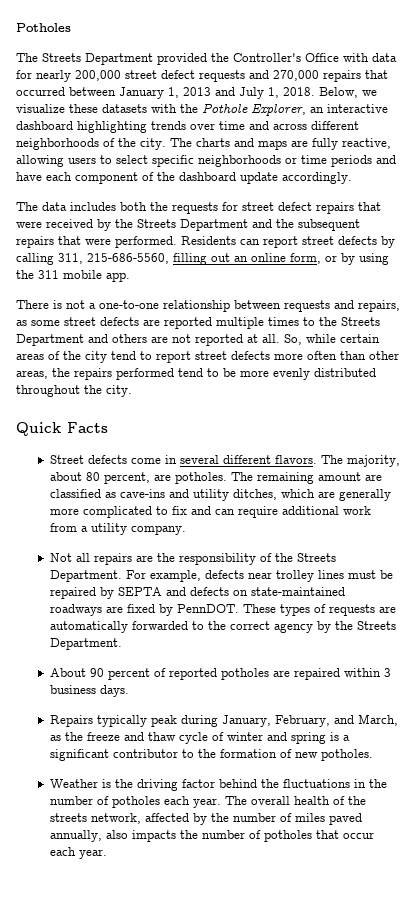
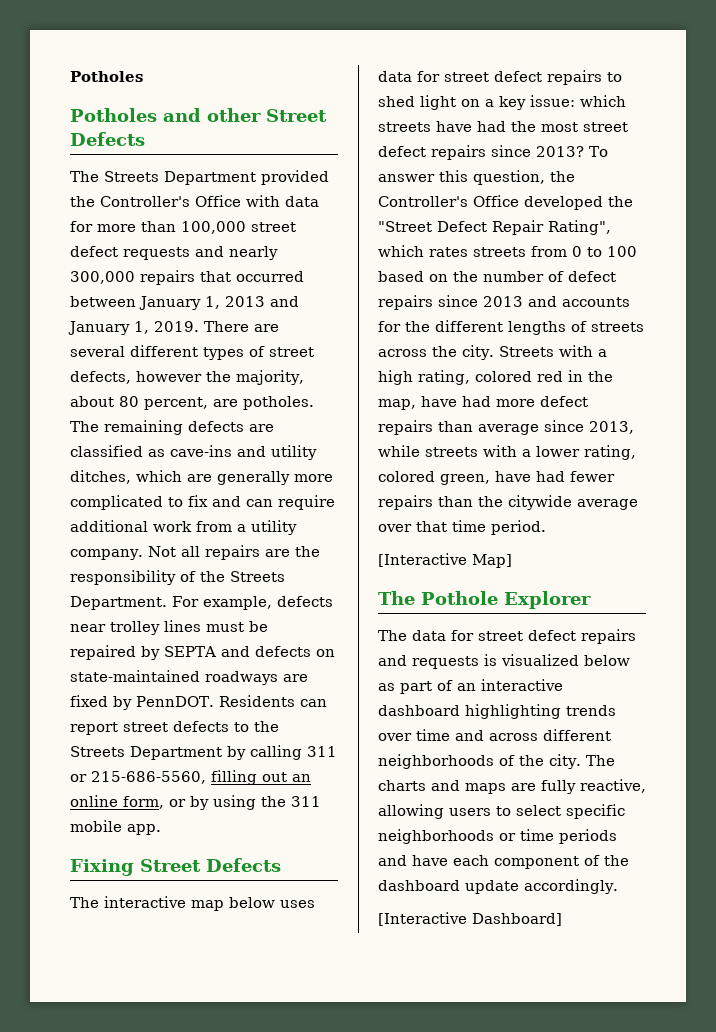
[16,23,71,32] Potholes -> [70,71,143,82] [70,108,327,122] [70,132,145,146] Potholes // Potholes and other Street Defects
[36,70,121,82] nearly 200,000 -> [97,221,246,234] more than 100,000
[273,70,319,81] 270,000 -> [229,246,278,260] [70,271,135,284] nearly 300,000
[239,87,377,99] [16,103,306,116] July 1, 2018. Below, we visualize these datasets with the Pothole Explorer, -> [68,321,279,335] [70,345,314,360] [70,370,304,385] [70,396,314,410] [70,420,274,435] [70,445,317,460] [70,470,333,485] [70,495,335,510] [70,520,297,535] [70,545,320,560] [70,570,285,585] [70,596,333,610] [70,620,268,635] [70,645,335,660] [70,670,308,685] [70,695,327,710] [70,721,279,735] [70,745,337,760] [70,770,311,785] [70,795,321,810] [70,820,161,835] [70,858,281,876] [70,896,315,911] [378,70,622,85] [378,95,626,110] [378,121,628,132] [378,145,608,160] [378,170,575,185] [378,195,633,210] [378,220,611,235] [378,245,637,257] [378,271,616,282] [378,295,630,310] [378,320,644,335] [378,345,607,360] [378,370,613,385] [378,396,588,410] [378,420,634,435] [378,445,636,460] [378,471,615,485] [378,495,638,510] [378,520,546,535] [378,553,512,568] [378,591,591,609] [378,629,636,644] [378,654,630,669] [378,680,453,694] January 1, 2019. There are several different types of street defects, however the majority, about 80 percent, are potholes. The remaining defects are classified as cave-ins and utility ditches, which are generally more complicated to fix and can require additional work from a utility company. Not all repairs are the responsibility of the Streets Department. For example, defects near trolley lines must be repaired by SEPTA and defects on state-maintained roadways are fixed by PennDOT. Residents can report street defects to the Streets Department by calling 311 or 215-686-5560, filling out an online form, or by using the 311 mobile app. // Fixing Street Defects // The interactive map below uses data for street defect repairs to shed light on a key issue: which streets have had the most street defect repairs since 2013? To answer this question, the Controller's Office developed the "Street Defect Repair Rating", which rates streets from 0 to 100 based on the number of defect repairs since 2013 and accounts for the different lengths of streets across the city. Streets with a high rating, colored red in the map, have had more defect repairs than average since 2013, while streets with a lower rating, colored green, have had fewer repairs than the citywide average over that time period. // [Interactive Map] // The Pothole Explorer // The data for street defect repairs and requests is visualized below as part of
[16,202,381,214] [16,219,360,231] [16,236,395,248] [16,253,389,265] [16,270,130,282] [16,300,400,312] [16,317,380,329] [16,334,380,346] [16,351,399,363] [16,368,376,380] [16,385,132,397] [16,422,108,436] [50,455,401,467] [50,472,383,484] [50,489,392,501] [50,506,372,518] [50,523,187,535] [50,553,337,565] [50,570,394,582] [50,587,346,599] [50,604,397,616] [50,621,397,633] [50,638,123,650] [50,668,392,680] [50,685,130,697] [50,714,399,727] [50,732,351,744] [50,749,374,761] [50,779,388,791] [50,796,367,808] [50,813,363,825] [50,830,375,842] [50,847,108,859] The data includes both the requests for street defect repairs that were received by the Streets Department and the subsequent repairs that were performed. Residents can report street defects by calling 311, 215-686-5560, filling out an online form, or by using the 311 mobile app. // There is not a one-to-one relationship between requests and repairs, as some street defects are reported multiple times to the Streets Department and others are not reported at all. So, while certain areas of the city tend to report street defects more often than other areas, the repairs performed tend to be more evenly distributed throughout the city. // Quick Facts // Street defects come in several different flavors. The majority, about 80 percent, are potholes. The remaining amount are classified as cave-ins and utility ditches, which are generally more complicated to fix and can require additional work from a utility company. // Not all repairs are the responsibility of the Streets Department. For example, defects near trolley lines must be repaired by SEPTA and defects on state-maintained roadways are fixed by PennDOT. These types of requests are automatically forwarded to the correct agency by the Streets Department. // About 90 percent of reported potholes are repaired within 3 business days. // Repairs typically peak during January, February, and March, as the freeze and thaw cycle of winter and spring is a significant contributor to the formation of new potholes. // Weather is the driving factor behind the fluctuations in the number of potholes each year. The overall health of the streets network, affected by the number of miles paved annually, also impacts the number of potholes that occur each year. -> [378,912,562,926] [Interactive Dashboard]

